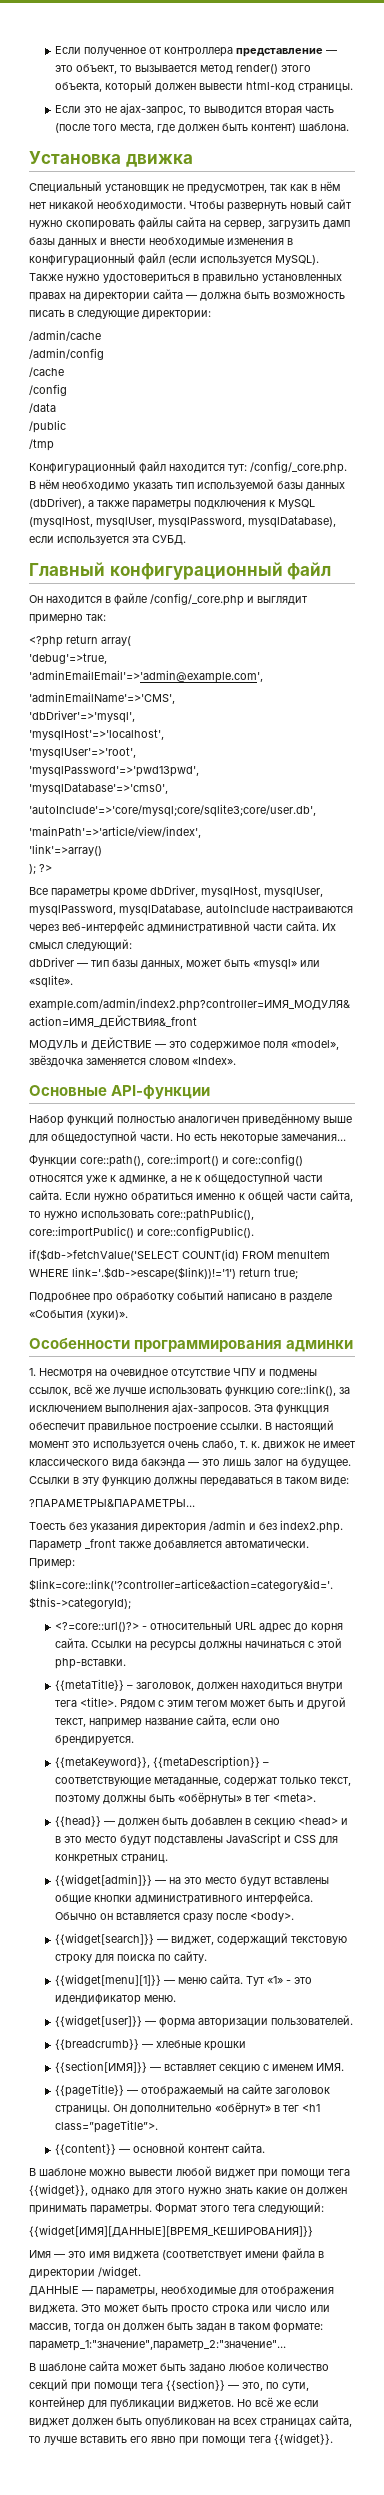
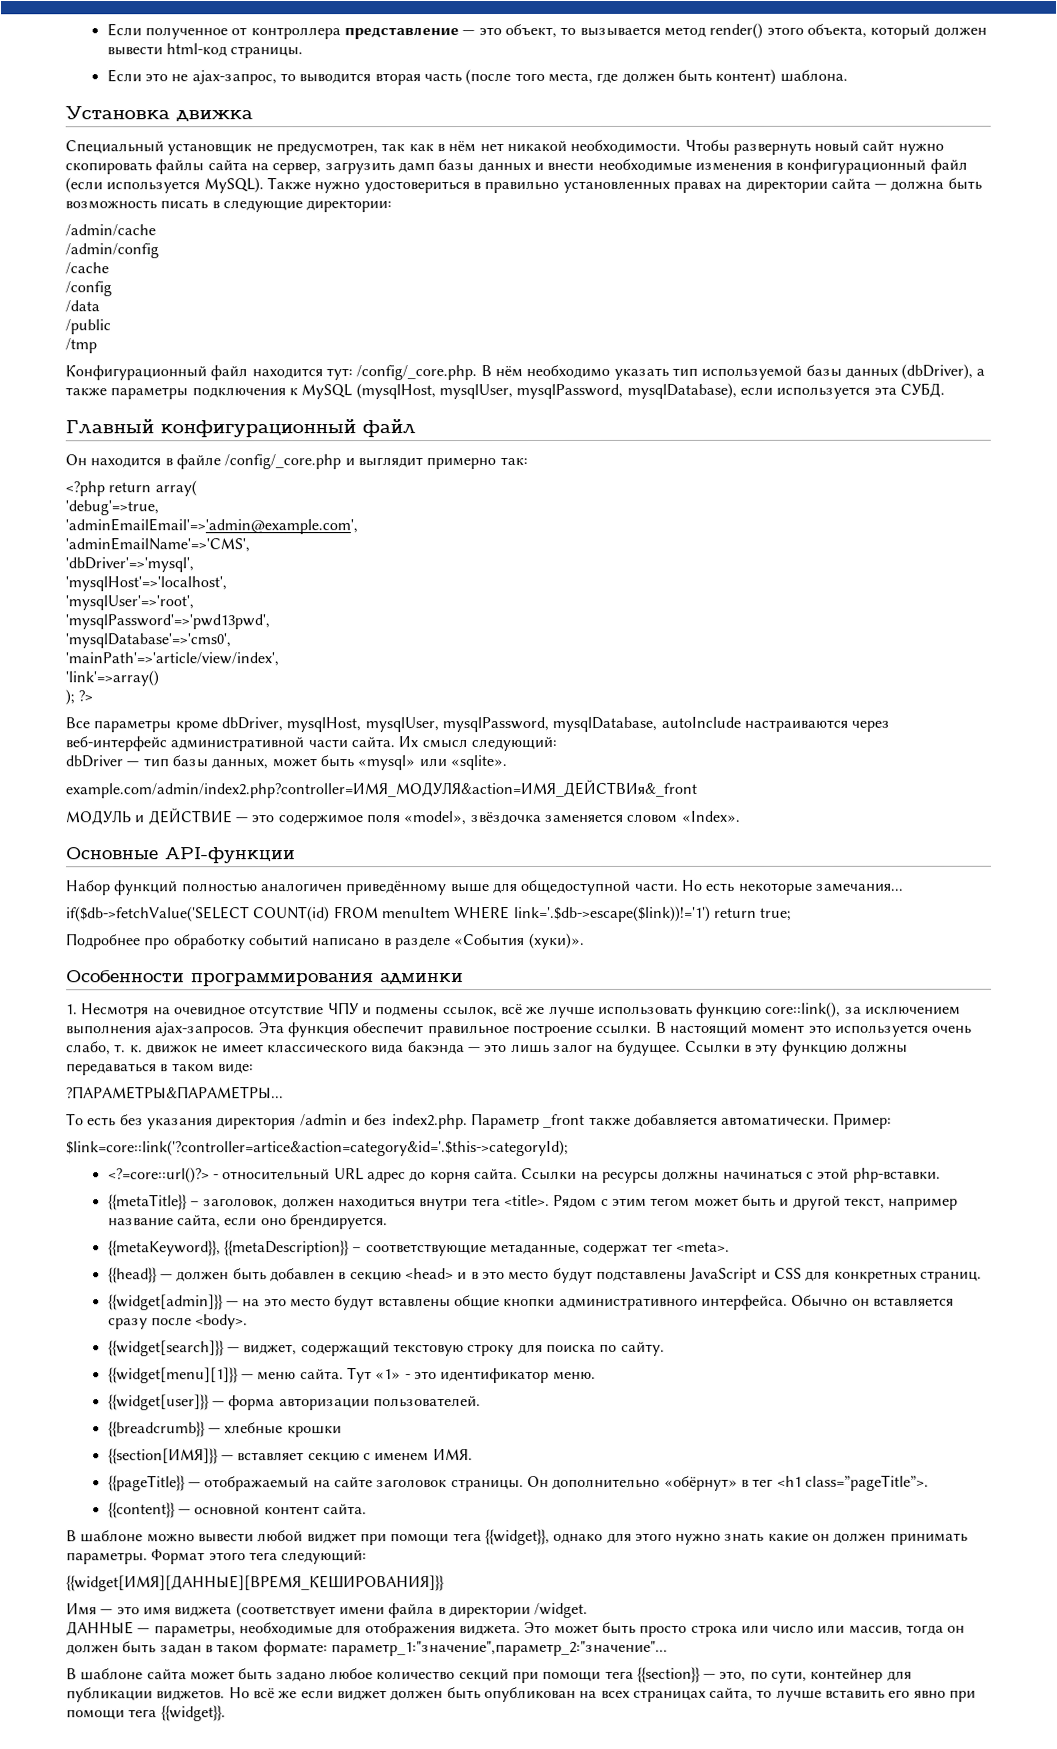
[29,804,316,817] // 'autoInclude'=>'core/mysql;core/sqlite3;core/user.db', -> (231, 641) none
[29,1154,303,1167] [29,1172,323,1184] [29,1190,353,1203] [29,1208,254,1221] [29,1226,254,1239] // Функции core::path(), core::import() и core::config() относятся уже к админке, а не к общедоступной части сайта. Если нужно обратиться именно к общей части сайта, то нужно использовать core::pathPublic(), core::importPublic() и core::configPublic(). -> (904, 887) none
[276,1404,329,1415] функцция -> [287,1022,350,1038] функция
[29,1522,66,1530] Тоесть -> [66,1113,117,1127] То есть
[280,1777,352,1786] [55,1792,252,1805] только текст, поэтому должны быть «обёрнуты» в -> (649, 1249) none
[55,1994,142,2005] идендификатор -> [440,1367,550,1384] идентификатор

